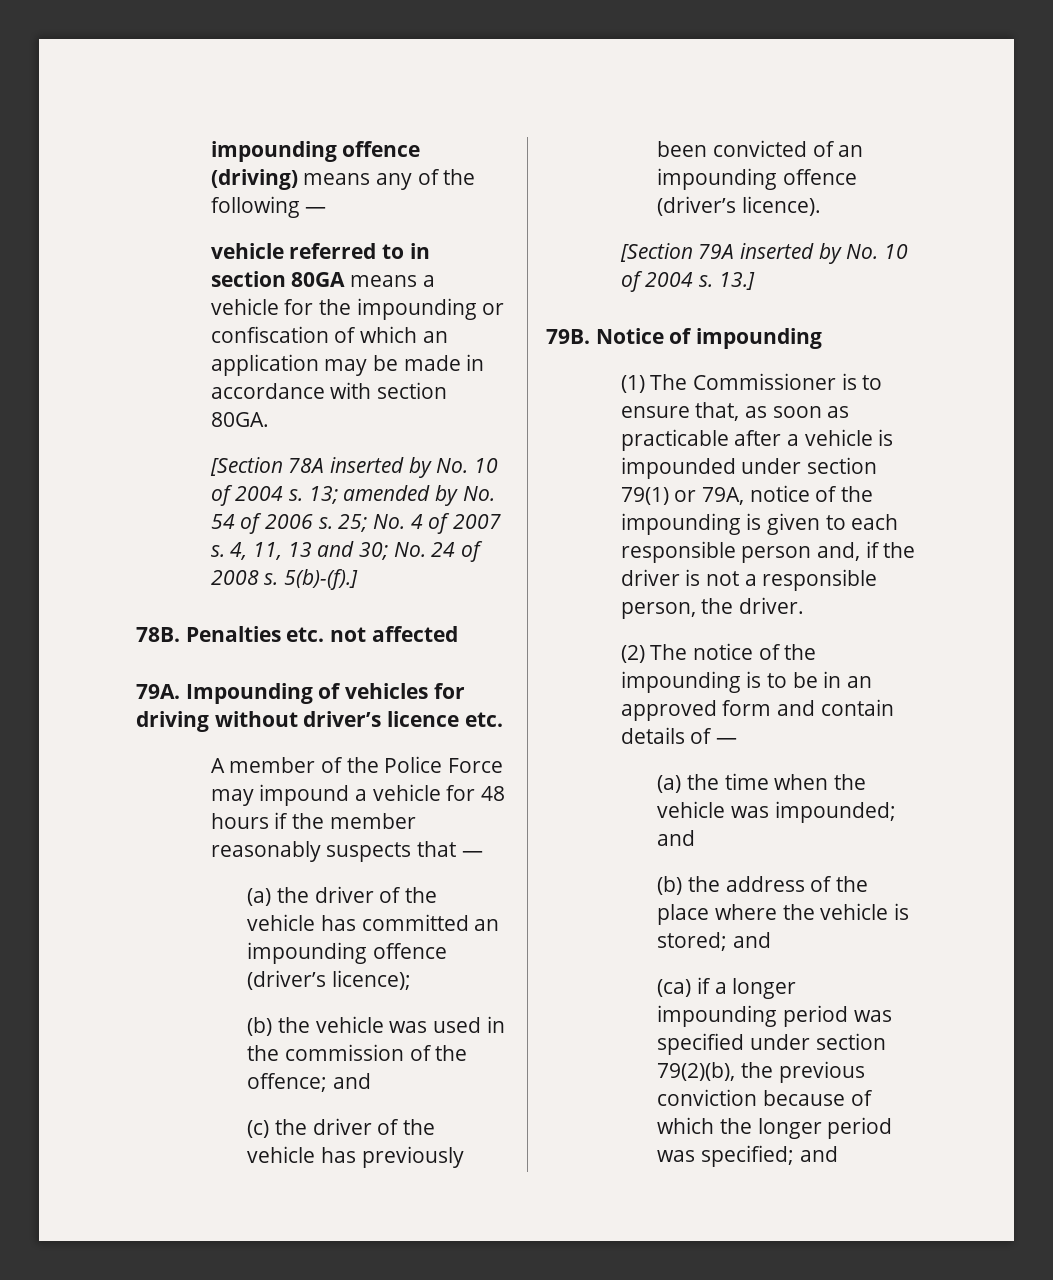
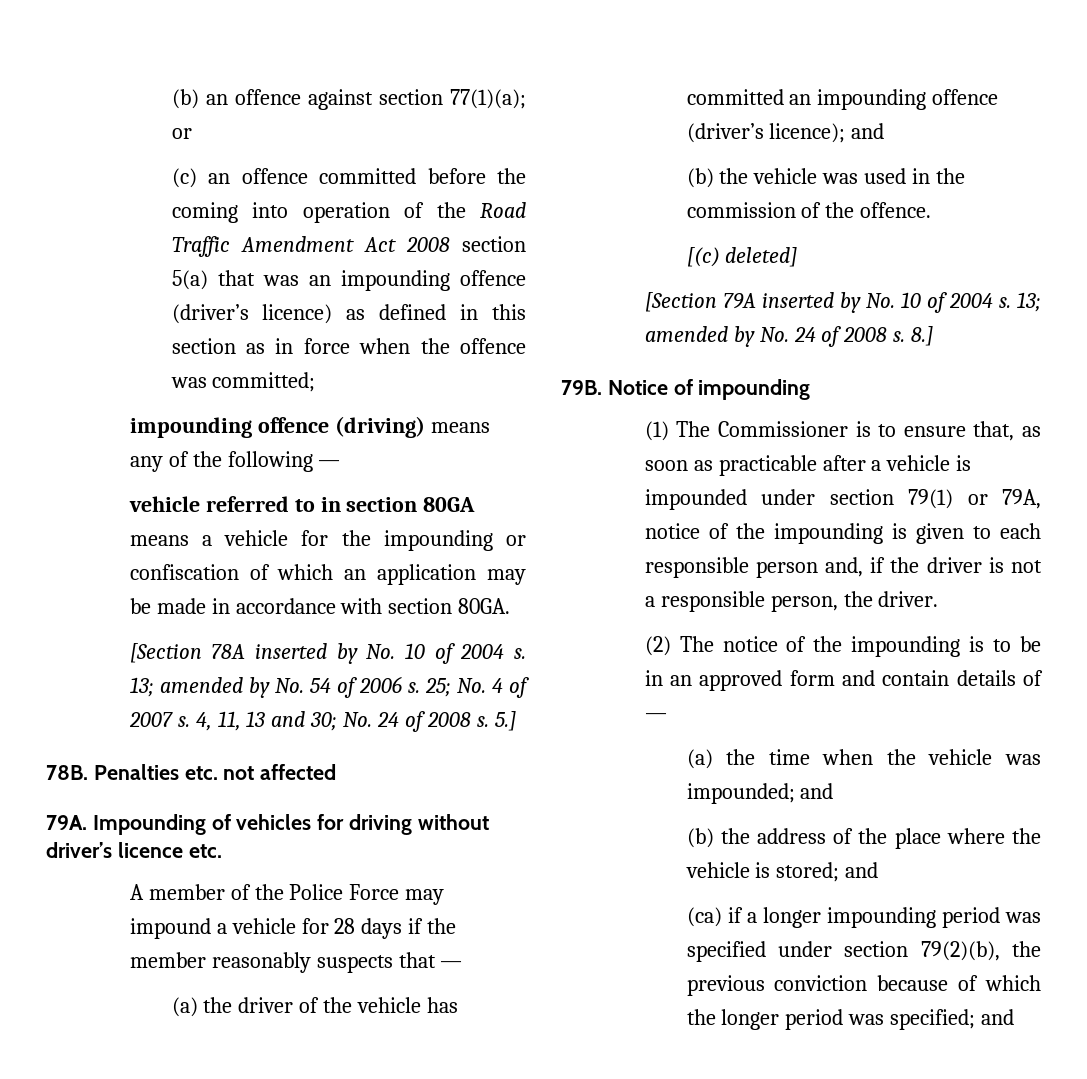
(210, 151) none -> [171,89,526,110] [171,128,192,139] [171,168,526,188] [171,202,526,223] [171,236,527,257] [171,270,526,291] [171,304,526,324] [171,338,526,354] [170,372,316,392] (b) an offence against section 77(1)(a); or // (c) an offence committed before the coming into operation of the Road Traffic Amendment Act 2008 section 5(a) that was an impounding offence (driver’s licence) as defined in this section as in force when the offence was committed; //
[284,569,359,590] 5(b)-(f).] -> [494,711,516,731] 5.]
[481,786,506,801] [210,813,269,829] 48 hours -> [334,918,403,939] 28 days
(411, 980) none -> [851,123,885,139] and
[247,1073,371,1092] [247,1118,435,1138] [247,1146,464,1168] [657,140,864,157] [657,168,857,190] [657,196,821,216] offence; and // (c) the driver of the vehicle has previously been convicted of an impounding offence (driver’s licence). -> [860,202,932,218] [686,247,798,267] offence. // [(c) deleted]
[718,272,755,290] 13.] -> [1017,292,1041,312] [644,326,934,347] 13; amended by No. 24 of 2008 s. 8.]

